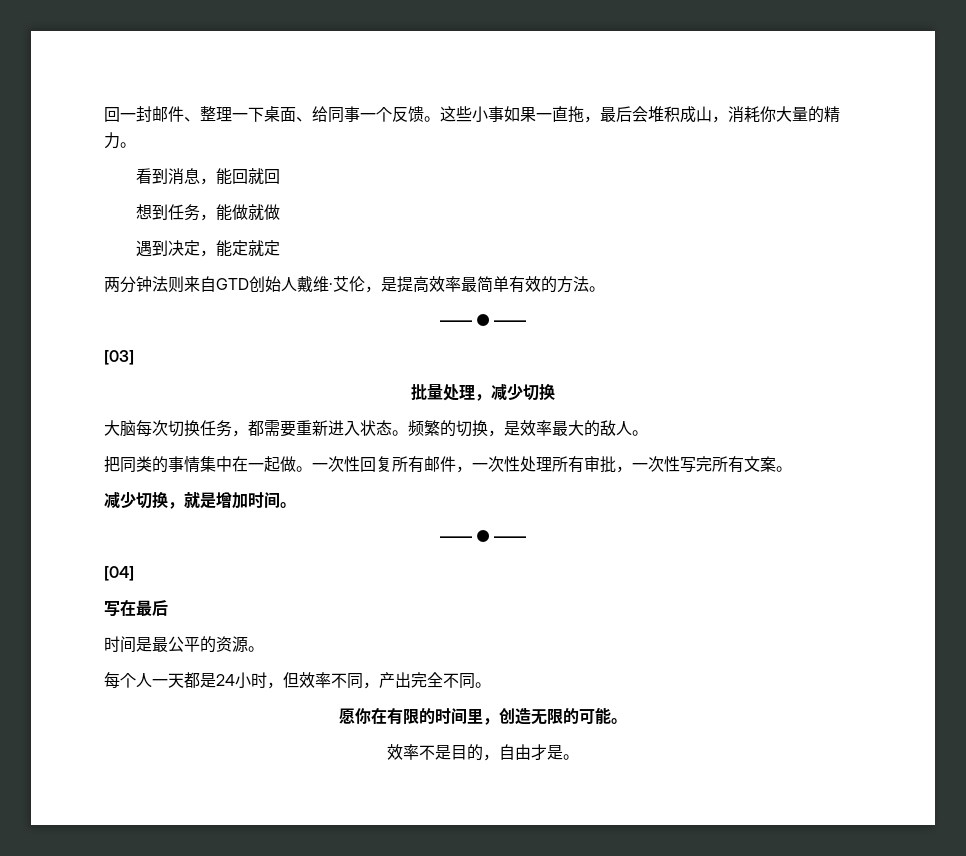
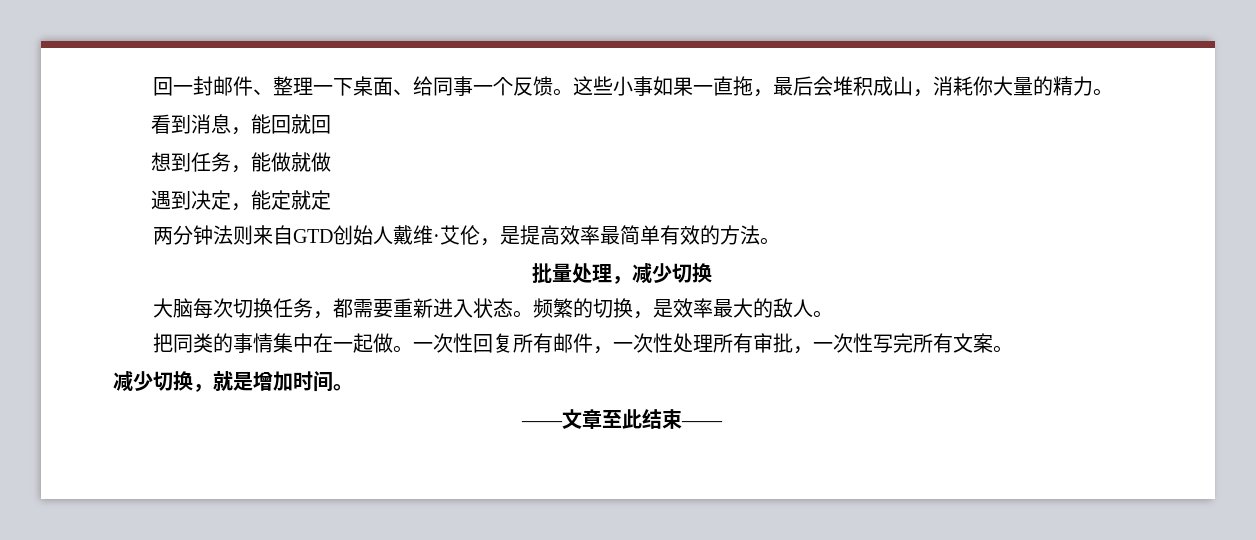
[439,314,527,326] [104,350,134,365] // —— ● —— // [03] -> (781, 241) none
[476,530,527,542] [104,566,134,581] [104,599,168,617] [104,636,264,653] [104,672,491,689] [339,707,627,725] [387,744,579,761] ● —— // [04] // 写在最后 // 时间是最公平的资源。 // 每个人一天都是24小时，但效率不同，产出完全不同。 // 愿你在有限的时间里，创造无限的可能。 // 效率不是目的，自由才是。 -> [562,409,723,429] 文章至此结束——

